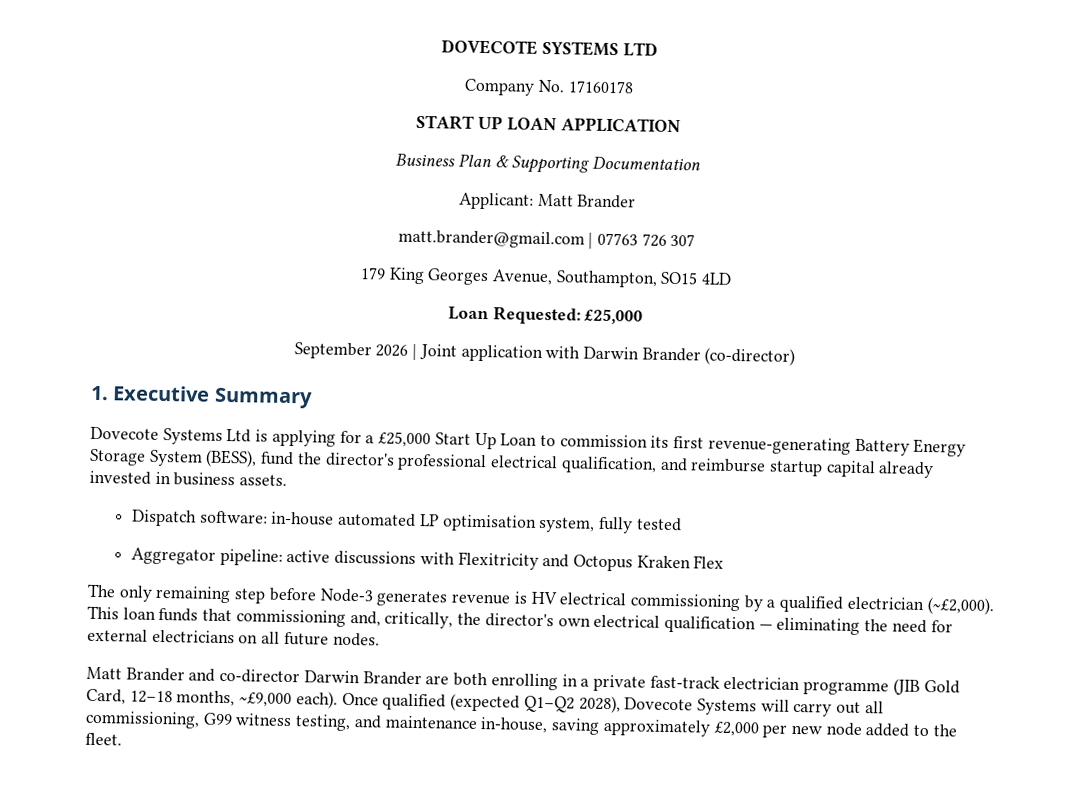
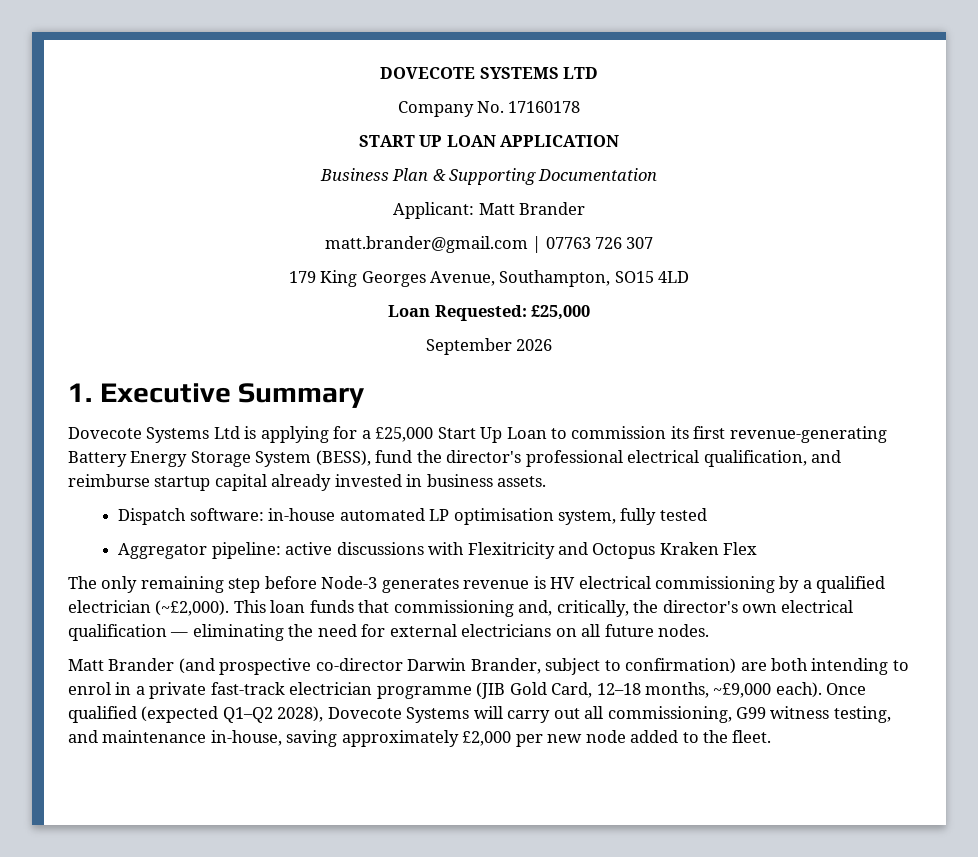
[412,343,796,366] | Joint application with Darwin Brander (co-director) -> (553, 345) none
[188,668,558,691] and co-director Darwin Brander are both enrolling -> [178,658,909,675] [68,682,111,695] (and prospective co-director Darwin Brander, subject to confirmation) are both intending to enrol

